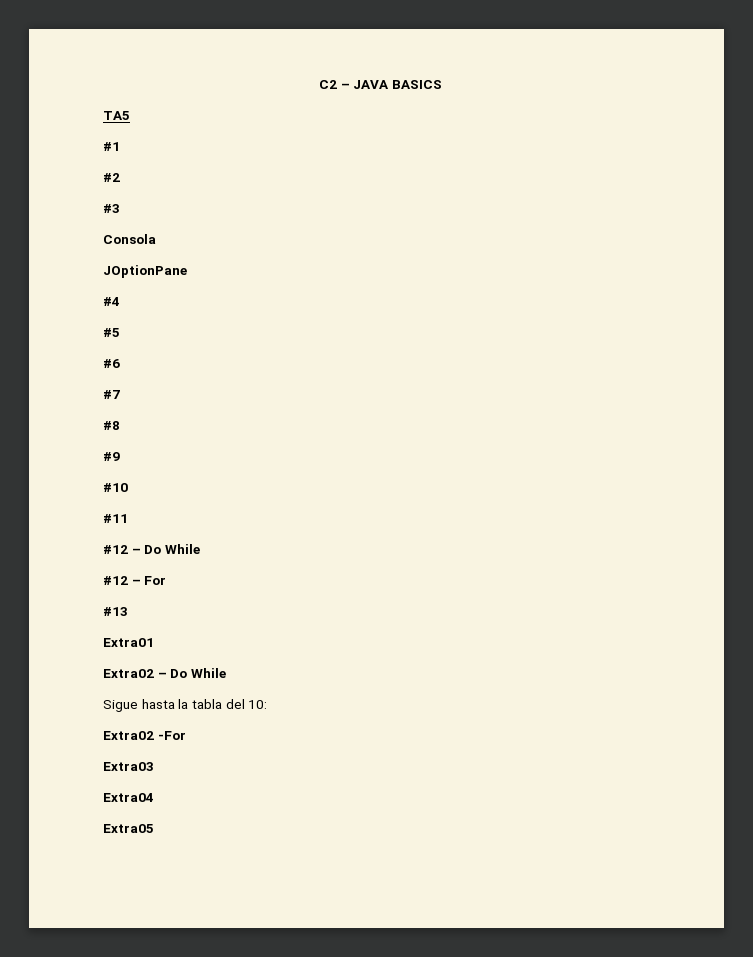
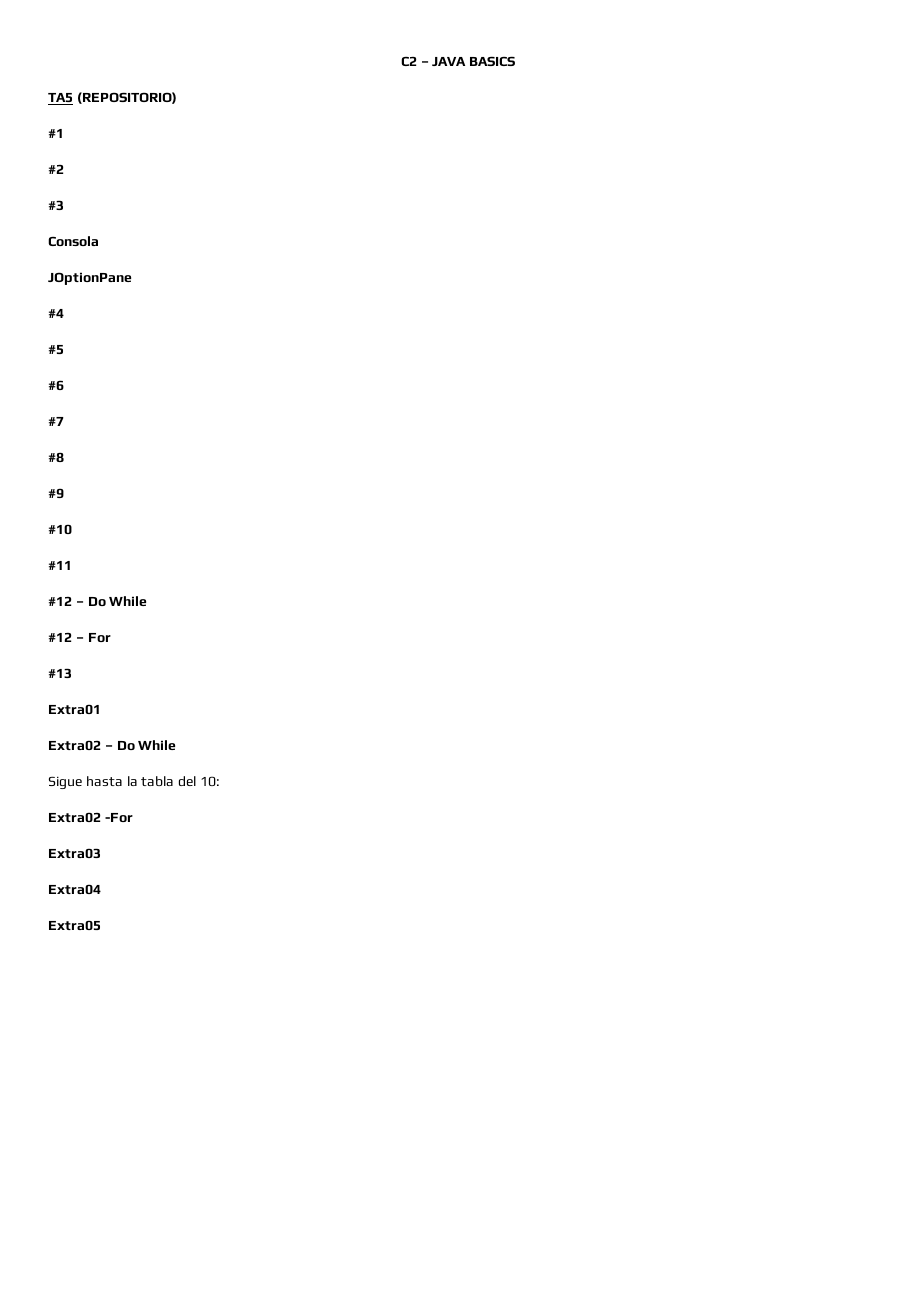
(130, 115) none -> [76,92,177,104] (REPOSITORIO)

